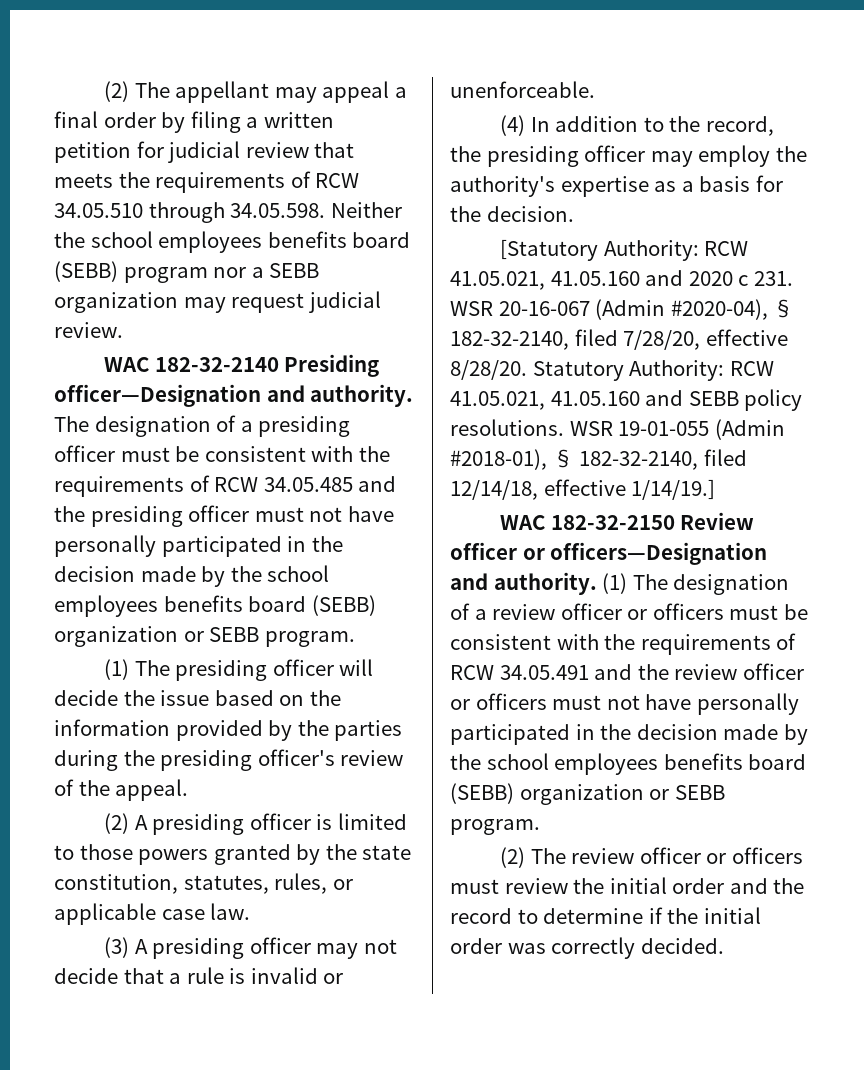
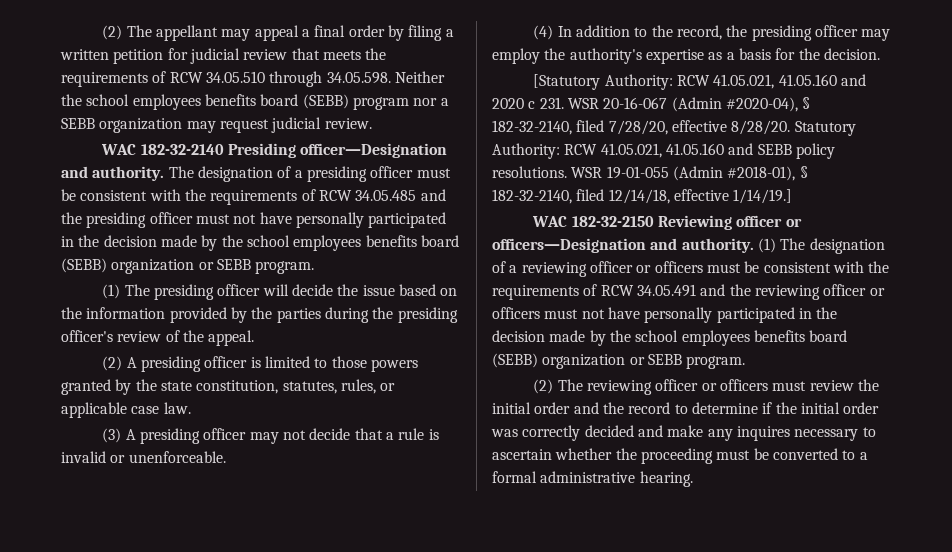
[680,512,755,530] Review -> [658,215,733,230] Reviewing
[492,604,556,620] review -> [521,262,587,277] reviewing
[674,664,738,680] review -> [754,285,820,300] reviewing
[571,848,635,864] review -> [587,380,653,395] reviewing
[640,938,724,954] decided. -> [584,425,876,441] [492,448,868,464] [492,471,693,487] decided and make any inquires necessary to ascertain whether the proceeding must be converted to a formal administrative hearing.

